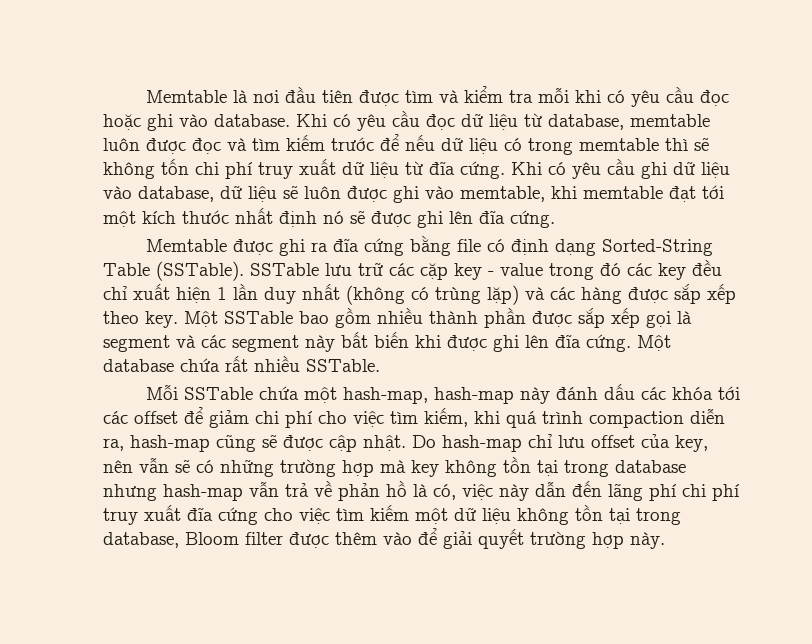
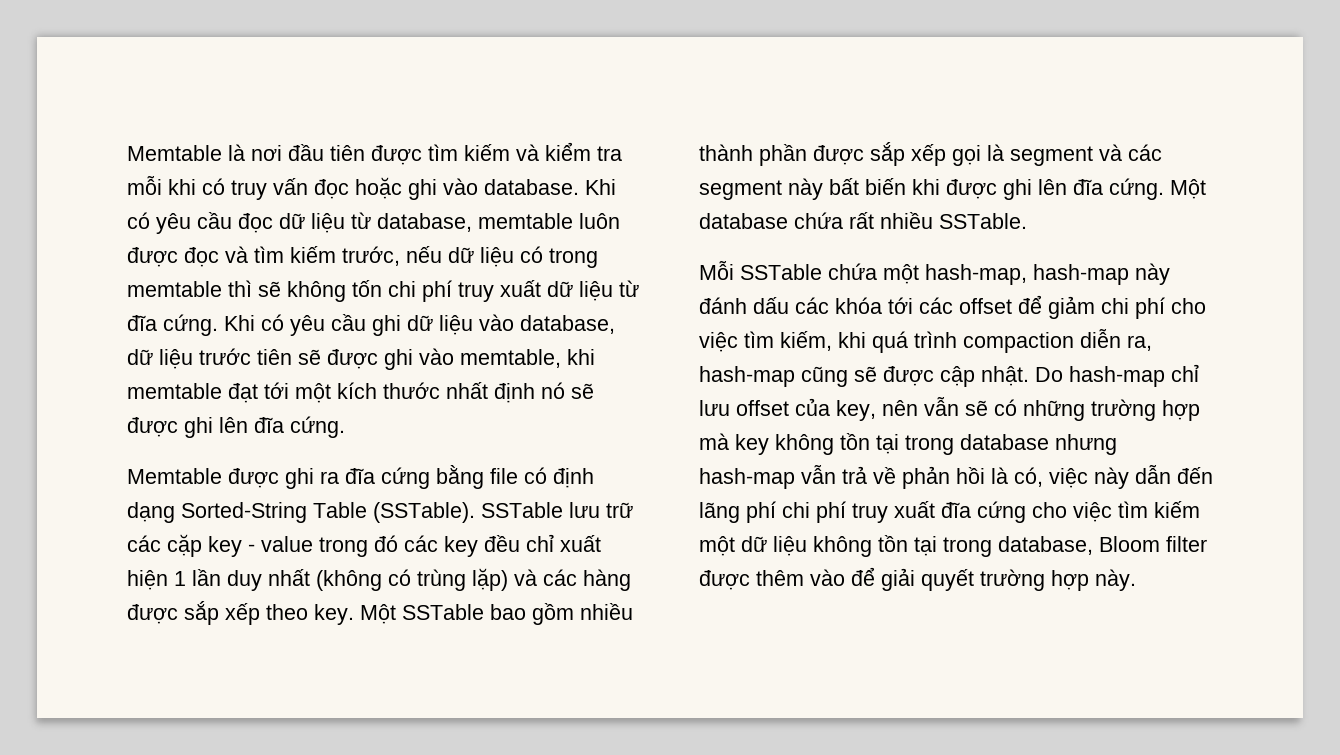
(433, 96) none -> [464,144,510,161] kiếm
[630,86,694,107] yêu cầu -> [231,178,308,200] truy vấn
[331,134,399,151] trước để -> [342,246,400,266] trước,
[283,186,341,199] sẽ luôn -> [199,348,321,365] trước tiên sẽ
[386,480,407,497] hồ -> [956,467,985,484] hồi

